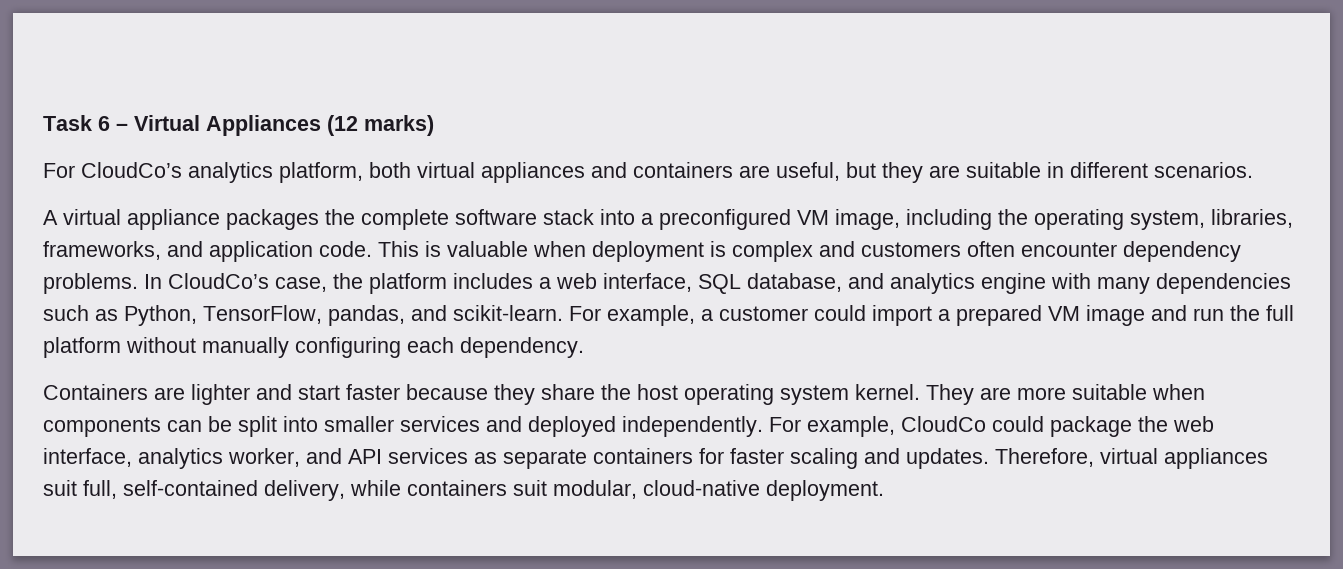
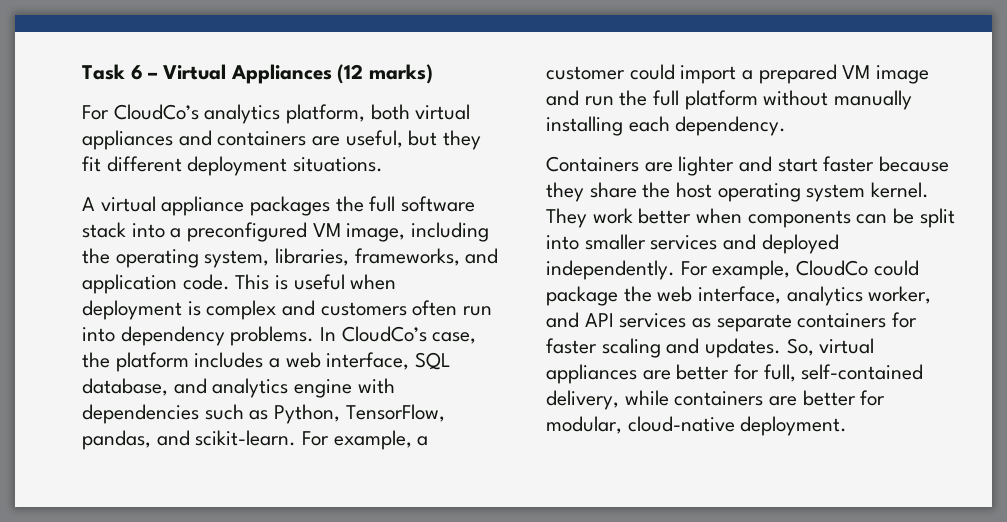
[929,162,1253,178] are suitable in different scenarios. -> [82,156,384,176] fit different deployment situations.
[361,209,449,230] complete -> [369,196,396,212] full
[447,241,528,257] valuable -> [293,274,345,290] useful
[1021,242,1117,257] encounter -> [463,306,493,316] [82,327,115,342] run into
[1097,277,1150,294] many -> (395, 386) none
[295,337,401,358] configuring -> [546,116,623,136] installing
[980,384,1147,400] are more suitable -> [592,208,692,224] work better
[995,448,1268,469] [43,480,77,496] Therefore, virtual appliances suit -> [786,338,875,356] [546,364,760,384] So, virtual appliances are better for
[513,480,547,496] suit -> [769,390,886,406] are better for

